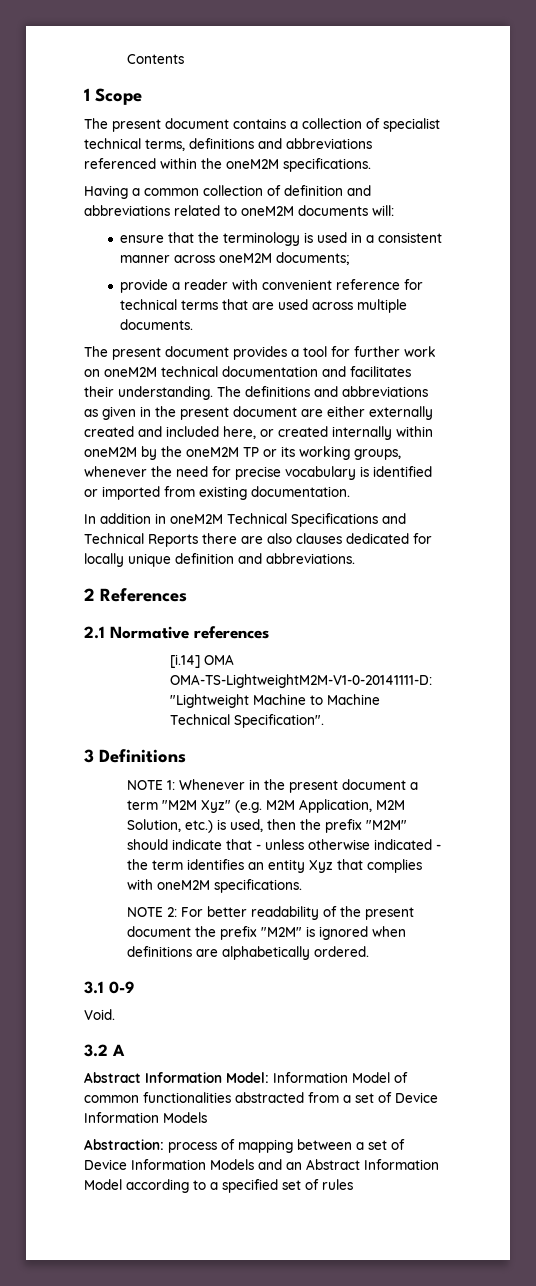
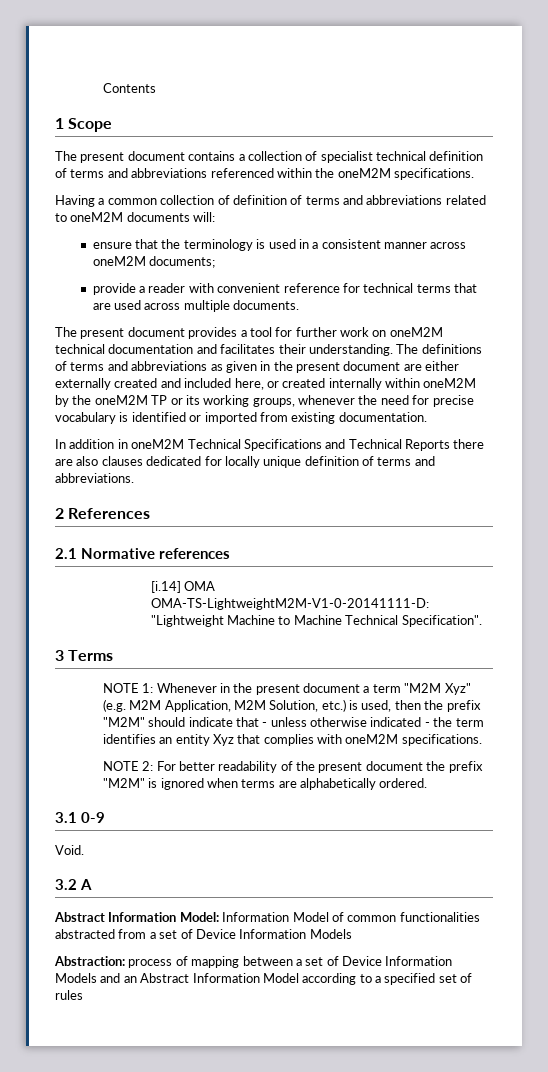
[145,138,254,151] terms, definitions -> [429,151,484,161] [55,168,105,178] definition of terms
(343, 190) none -> [290,195,340,205] of terms
(310, 391) none -> [55,361,105,371] of terms
(234, 558) none -> [362,456,412,466] of terms
[99,749,186,763] Definitions -> [68,650,114,661] Terms
[126,946,192,957] definitions -> [241,779,276,788] terms

